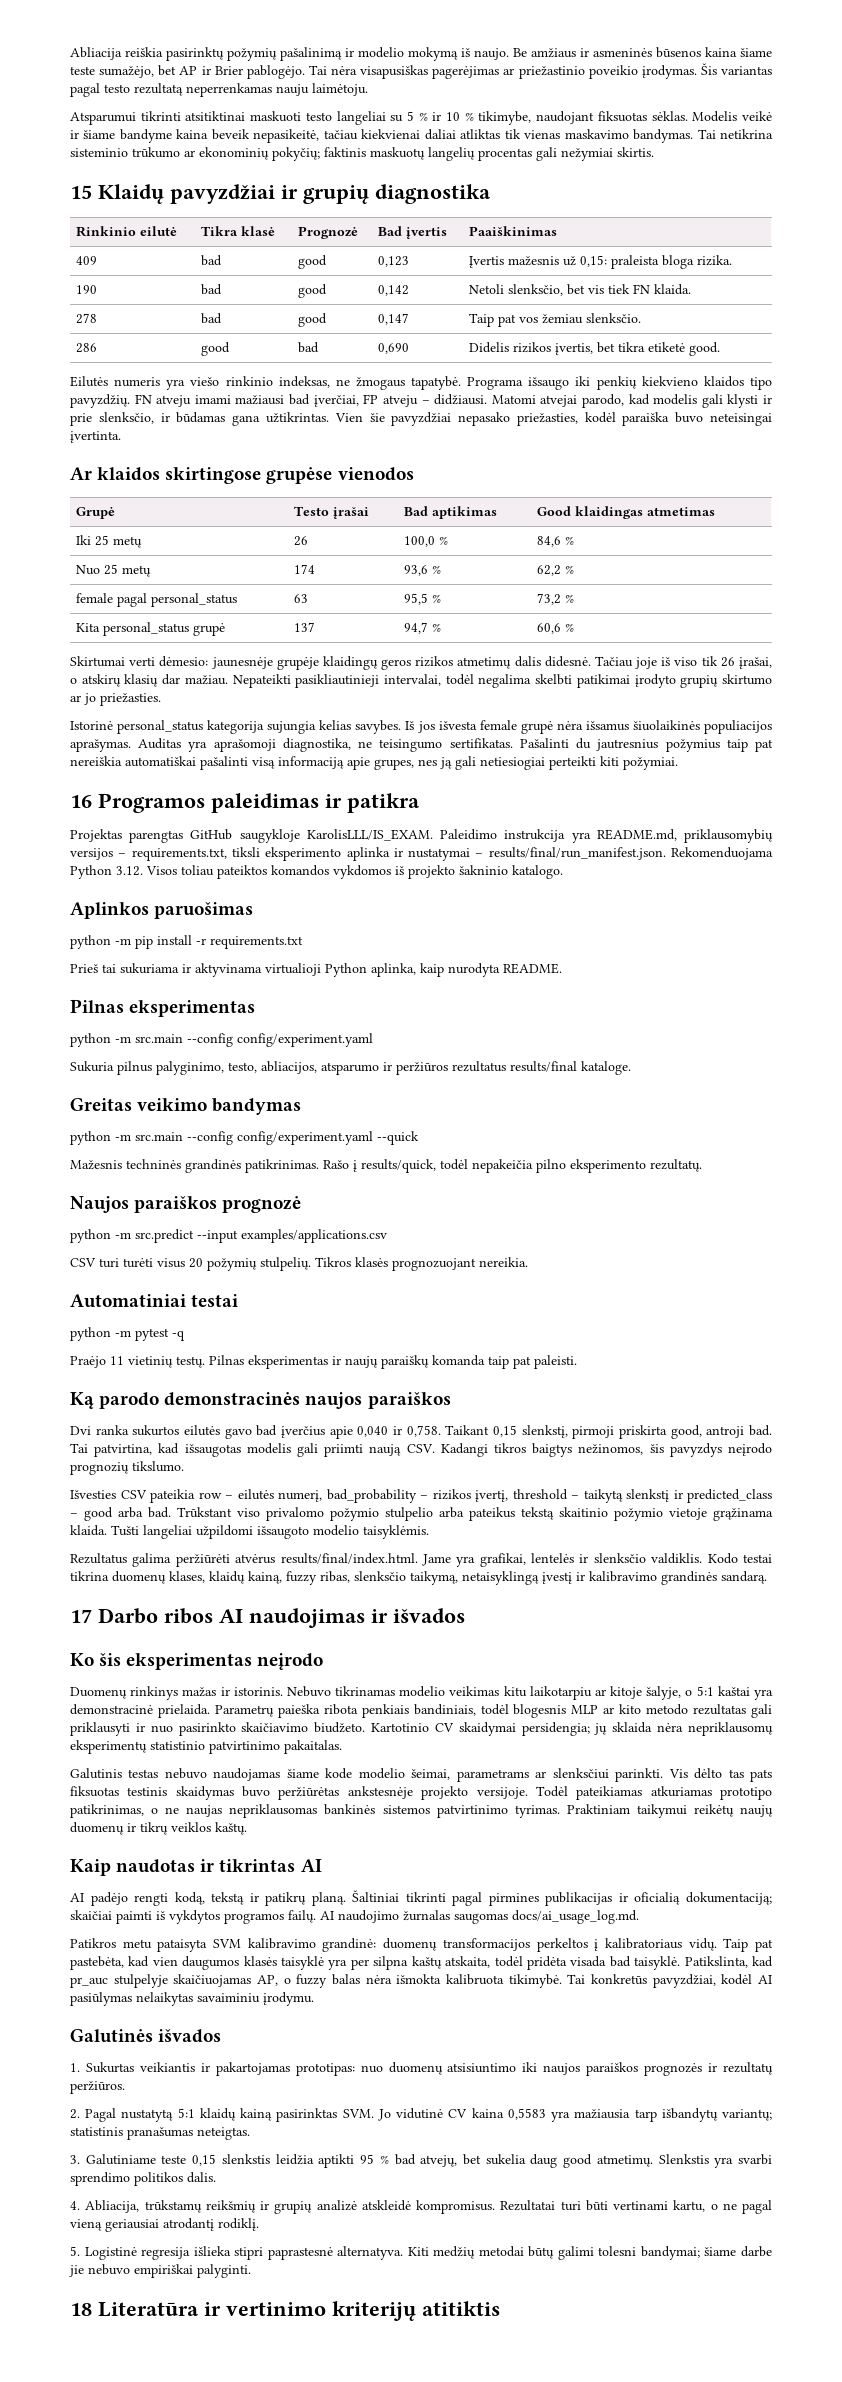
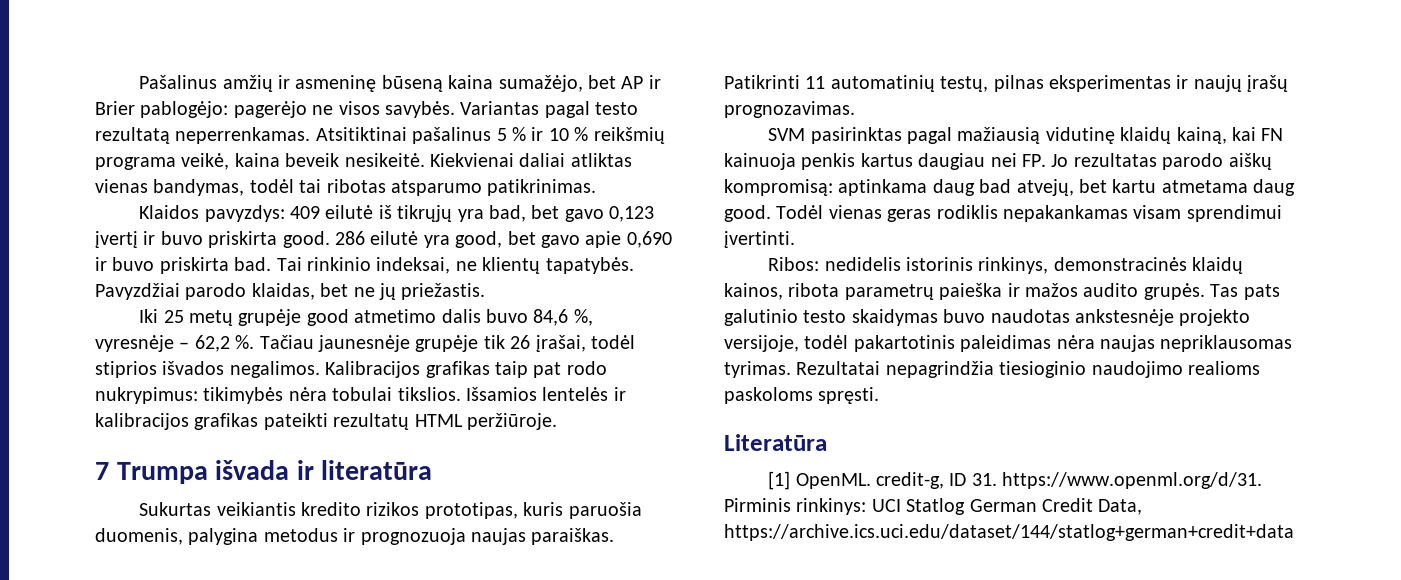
[70,47,772,61] [70,66,95,75] Abliacija reiškia pasirinktų požymių pašalinimą ir modelio mokymą iš naujo. Be amžiaus ir asmeninės būsenos kaina šiame teste -> [139,75,494,92] Pašalinus amžių ir asmeninę būseną kaina
[246,63,772,79] [70,83,368,97] [70,111,404,125] pablogėjo. Tai nėra visapusiškas pagerėjimas ar priežastinio poveikio įrodymas. Šis variantas pagal testo rezultatą neperrenkamas nauju laimėtoju. // Atsparumui tikrinti atsitiktinai maskuoti testo langeliai su -> [140,101,639,118] [95,127,492,144] pablogėjo: pagerėjo ne visos savybės. Variantas pagal testo rezultatą neperrenkamas. Atsitiktinai pašalinus
[478,111,772,125] [70,129,773,143] [70,147,654,161] [70,184,491,204] [76,226,178,237] [201,226,276,236] [298,226,359,239] [378,226,448,239] [469,226,558,236] [76,256,98,265] [201,255,223,266] [298,255,328,269] [378,256,410,267] [469,255,733,269] [76,285,98,294] [201,284,223,295] [298,284,328,298] [378,285,410,296] [469,284,692,296] [76,313,98,324] [201,313,223,324] [298,313,328,327] [378,313,410,325] [469,313,642,327] [76,343,98,353] [201,342,231,356] [298,342,320,353] [378,343,410,354] [469,342,721,356] [70,376,772,390] [70,394,772,408] [70,412,773,426] [70,431,121,443] [70,467,414,484] [76,507,116,519] [294,506,370,519] [404,506,498,519] [537,506,716,519] [76,535,143,548] [294,536,309,546] [404,536,449,547] [537,536,575,547] [76,564,152,577] [294,564,316,574] [404,565,442,576] [537,565,575,576] [76,593,238,607] [294,594,309,603] [404,593,442,605] [537,593,575,605] [76,622,226,636] [294,622,316,632] [404,622,442,634] [537,623,575,634] [70,656,772,670] [70,674,772,688] [70,693,161,706] [70,720,772,734] [70,738,774,752] [70,756,678,770] [70,793,420,813] [70,829,773,843] [70,847,773,861] [70,865,563,879] [70,902,254,919] [70,935,303,949] [70,963,562,977] [70,999,256,1017] [70,1033,373,1047] [70,1061,631,1075] [70,1098,302,1115] [70,1131,419,1145] [70,1159,702,1173] [70,1196,302,1213] [70,1229,387,1243] [70,1257,528,1271] [70,1294,239,1308] [70,1327,185,1341] [70,1355,577,1369] [70,1392,451,1409] [70,1425,772,1439] [70,1443,772,1457] [70,1461,184,1475] [70,1489,772,1503] [70,1507,773,1521] [70,1525,429,1539] [70,1553,772,1567] [70,1571,767,1585] [70,1608,465,1628] [70,1653,324,1670] [70,1686,773,1700] [70,1704,773,1718] [70,1722,773,1736] [70,1740,342,1754] [70,1768,772,1782] [70,1786,773,1800] [70,1804,774,1818] [70,1822,247,1835] [70,1859,322,1876] [70,1890,772,1906] [70,1910,639,1924] [70,1938,774,1952] [70,1956,773,1970] [70,1974,772,1988] [70,1992,314,2006] [70,2029,222,2043] [70,2062,774,2076] [70,2081,125,2094] [70,2108,773,2122] [70,2127,250,2140] [70,2154,772,2168] [70,2172,216,2186] [70,2200,772,2214] [70,2218,259,2232] [70,2246,772,2260] [69,2264,251,2278] [70,2301,500,2321] tikimybe, naudojant fiksuotas sėklas. Modelis veikė ir šiame bandyme kaina beveik nepasikeitė, tačiau kiekvienai daliai atliktas tik vienas maskavimo bandymas. Tai netikrina sisteminio trūkumo ar ekonominių pokyčių; faktinis maskuotų langelių procentas gali nežymiai skirtis. // 15 Klaidų pavyzdžiai ir grupių diagnostika // Rinkinio eilutė | Tikra klasė | Prognozė | Bad įvertis | Paaiškinimas // 409 | bad | good | 0,123 | Įvertis mažesnis už 0,15: praleista bloga rizika. // 190 | bad | good | 0,142 | Netoli slenksčio, bet vis tiek FN klaida. // 278 | bad | good | 0,147 | Taip pat vos žemiau slenksčio. // 286 | good | bad | 0,690 | Didelis rizikos įvertis, bet tikra etiketė good. // Eilutės numeris yra viešo rinkinio indeksas, ne žmogaus tapatybė. Programa išsaugo iki penkių kiekvieno klaidos tipo pavyzdžių. FN atveju imami mažiausi bad įverčiai, FP atveju – didžiausi. Matomi atvejai parodo, kad modelis gali klysti ir prie slenksčio, ir būdamas gana užtikrintas. Vien šie pavyzdžiai nepasako priežasties, kodėl paraiška buvo neteisingai įvertinta. // Ar klaidos skirtingose grupėse vienodos // Grupė | Testo įrašai | Bad aptikimas | Good klaidingas atmetimas // Iki 25 metų | 26 | 100,0 % | 84,6 % // Nuo 25 metų | 174 | 93,6 % | 62,2 % // female pagal personal_status | 63 | 95,5 % | 73,2 % // Kita personal_status grupė | 137 | 94,7 % | 60,6 % // Skirtumai verti dėmesio: jaunesnėje grupėje klaidingų geros rizikos atmetimų dalis didesnė. Tačiau joje iš viso tik 26 įrašai, o atskirų klasių dar mažiau. Nepateikti pasikliautinieji intervalai, todėl negalima skelbti patikimai įrodyto grupių skirtumo ar jo priežasties. // Istorinė personal_status kategorija sujungia kelias savybes. Iš jos išvesta female grupė nėra išsamus šiuolaikinės populiacijos aprašymas. Auditas yra aprašomoji diagnostika, ne teisingumo sertifikatas. Pašalinti du jautresnius požymius taip pat nereiškia automatiškai pašalinti visą informaciją apie grupes, nes ją gali netiesiogiai perteikti kiti požymiai. // 16 Programos paleidimas ir patikra // Projektas parengtas GitHub saugykloje KarolisLLL/IS_EXAM. Paleidimo instrukcija yra README.md, priklausomybių versijos – requirements.txt, tiksli eksperimento aplinka ir nustatymai – results/final/run_manifest.json. Rekomenduojama Python 3.12. Visos toliau pateiktos komandos vykdomos iš projekto šakninio katalogo. // Aplinkos paruošimas // python -m pip install -r requirements.txt // Prieš tai sukuriama ir aktyvinama virtualioji Python aplinka, kaip nurodyta README. // Pilnas eksperimentas // python -m src.main --config config/experiment.yaml // Sukuria pilnus palyginimo, testo, abliacijos, atsparumo ir peržiūros rezultatus results/final kataloge. // Greitas veikimo bandymas // python -m src.main --config config/experiment.yaml --quick // Mažesnis techninės grandinės patikrinimas. Rašo į results/quick, todėl nepakeičia pilno eksperimento rezultatų. // Naujos paraiškos prognozė // python -m src.predict --input examples/applications.csv // CSV turi turėti visus 20 požymių stulpelių. Tikros klasės prognozuojant nereikia. // Automatiniai testai // python -m pytest -q // Praėjo 11 vietinių testų. Pilnas eksperimentas ir naujų paraiškų komanda taip pat paleisti. // Ką parodo demonstracinės naujos paraiškos // Dvi ranka sukurtos eilutės gavo bad įverčius apie 0,040 ir 0,758. Taikant 0,15 slenkstį, pirmoji priskirta good, antroji bad. Tai patvirtina, kad išsaugotas modelis gali priimti naują CSV. Kadangi tikros baigtys nežinomos, šis pavyzdys neįrodo prognozių tikslumo. // Išvesties CSV pateikia row – eilutės numerį, bad_probability – rizikos įvertį, threshold – taikytą slenkstį ir predicted_class – good arba bad. Trūkstant viso privalomo požymio stulpelio arba pateikus tekstą skaitinio požymio vietoje grąžinama klaida. Tušti langeliai užpildomi išsaugoto modelio taisyklėmis. // Rezultatus galima peržiūrėti atvėrus results/final/index.html. Jame yra grafikai, lentelės ir slenksčio valdiklis. Kodo testai tikrina duomenų klases, klaidų kainą, fuzzy ribas, slenksčio taikymą, netaisyklingą įvestį ir kalibravimo grandinės sandarą. // 17 Darbo ribos AI naudojimas ir išvados // Ko šis eksperimentas neįrodo // Duomenų rinkinys mažas ir istorinis. Nebuvo tikrinamas modelio veikimas kitu laikotarpiu ar kitoje šalyje, o 5:1 kaštai yra demonstracinė prielaida. Parametrų paieška ribota penkiais bandiniais, todėl blogesnis MLP ar kito metodo rezultatas gali priklausyti ir nuo pasirinkto skaičiavimo biudžeto. Kartotinio CV skaidymai persidengia; jų sklaida nėra nepriklausomų eksperimentų statistinio patvirtinimo pakaitalas. // Galutinis testas nebuvo naudojamas šiame kode modelio šeimai, parametrams ar slenksčiui parinkti. Vis dėlto tas pats fiksuotas testinis skaidymas buvo peržiūrėtas ankstesnėje projekto versijoje. Todėl pateikiamas atkuriamas prototipo patikrinimas, o ne naujas nepriklausomas bankinės sistemos patvirtinimo tyrimas. Praktiniam taikymui reikėtų naujų duomenų ir tikrų veiklos kaštų. // Kaip naudotas ir tikrintas AI // AI padėjo rengti kodą, tekstą ir patikrų planą. Šaltiniai tikrinti pagal pirmines publikacijas ir oficialią dokumentaciją; skaičiai paimti iš vykdytos programos failų. AI naudojimo žurnalas saugomas docs/ai_usage_log.md. // Patikros metu pataisyta SVM kalibravimo grandinė: duomenų transformacijos perkeltos į kalibratoriaus vidų. Taip pat pastebėta, kad vien daugumos klasės taisyklė yra per silpna kaštų atskaita, todėl pridėta visada bad taisyklė. Patikslinta, kad pr_auc stulpelyje skaičiuojamas AP, o fuzzy balas nėra išmokta kalibruota tikimybė. Tai konkretūs pavyzdžiai, kodėl AI pasiūlymas nelaikytas savaiminiu įrodymu. // Galutinės išvados // 1. Sukurtas veikiantis ir pakartojamas prototipas: nuo duomenų atsisiuntimo iki naujos paraiškos prognozės ir rezultatų peržiūros. // 2. Pagal nustatytą 5:1 klaidų kainą pasirinktas SVM. Jo vidutinė CV kaina 0,5583 yra mažiausia tarp išbandytų variantų; statistinis pranašumas neteigtas. // 3. Galutiniame teste 0,15 slenkstis leidžia aptikti 95 % bad atvejų, bet sukelia daug good atmetimų. Slenkstis yra svarbi sprendimo politikos dalis. // 4. Abliacija, trūkstamų reikšmių ir grupių analizė atskleidė kompromisus. Rezultatai turi būti vertinami kartu, o ne pagal vieną geriausiai atrodantį rodiklį. // 5. Logistinė regresija išlieka stipri paprastesnė alternatyva. Kiti medžių metodai būtų galimi tolesni bandymai; šiame darbe jie nebuvo empiriškai palyginti. // 18 Literatūra ir vertinimo kriterijų atitiktis -> [593,127,665,144] [95,153,632,170] [95,179,597,196] [139,205,655,222] [95,231,672,248] [95,257,634,274] [95,283,486,300] [139,309,593,326] [95,335,635,352] [95,361,607,378] [95,387,626,404] [95,413,557,430] [95,460,433,484] [139,502,642,519] [95,528,615,545] [724,75,1289,92] [724,101,855,118] [768,127,1284,144] [724,153,1272,170] [724,179,1296,196] [724,205,1282,222] [724,231,795,248] [768,257,1244,274] [724,283,1280,300] [724,309,1251,326] [724,335,1293,352] [724,361,1260,378] [724,387,880,404] [724,434,827,451] [768,471,1263,490] [724,498,1143,515] [724,524,1294,541] reikšmių programa veikė, kaina beveik nesikeitė. Kiekvienai daliai atliktas vienas bandymas, todėl tai ribotas atsparumo patikrinimas. // Klaidos pavyzdys: 409 eilutė iš tikrųjų yra bad, bet gavo 0,123 įvertį ir buvo priskirta good. 286 eilutė yra good, bet gavo apie 0,690 ir buvo priskirta bad. Tai rinkinio indeksai, ne klientų tapatybės. Pavyzdžiai parodo klaidas, bet ne jų priežastis. // Iki 25 metų grupėje good atmetimo dalis buvo 84,6 %, vyresnėje – 62,2 %. Tačiau jaunesnėje grupėje tik 26 įrašai, todėl stiprios išvados negalimos. Kalibracijos grafikas taip pat rodo nukrypimus: tikimybės nėra tobulai tikslios. Išsamios lentelės ir kalibracijos grafikas pateikti rezultatų HTML peržiūroje. // 7 Trumpa išvada ir literatūra // Sukurtas veikiantis kredito rizikos prototipas, kuris paruošia duomenis, palygina metodus ir prognozuoja naujas paraiškas. Patikrinti 11 automatinių testų, pilnas eksperimentas ir naujų įrašų prognozavimas. // SVM pasirinktas pagal mažiausią vidutinę klaidų kainą, kai FN kainuoja penkis kartus daugiau nei FP. Jo rezultatas parodo aiškų kompromisą: aptinkama daug bad atvejų, bet kartu atmetama daug good. Todėl vienas geras rodiklis nepakankamas visam sprendimui įvertinti. // Ribos: nedidelis istorinis rinkinys, demonstracinės klaidų kainos, ribota parametrų paieška ir mažos audito grupės. Tas pats galutinio testo skaidymas buvo naudotas ankstesnėje projekto versijoje, todėl pakartotinis paleidimas nėra naujas nepriklausomas tyrimas. Rezultatai nepagrindžia tiesioginio naudojimo realioms paskoloms spręsti. // Literatūra // [1] OpenML. credit-g, ID 31. https://www.openml.org/d/31. Pirminis rinkinys: UCI Statlog German Credit Data, https://archive.ics.uci.edu/dataset/144/statlog+german+credit+data

